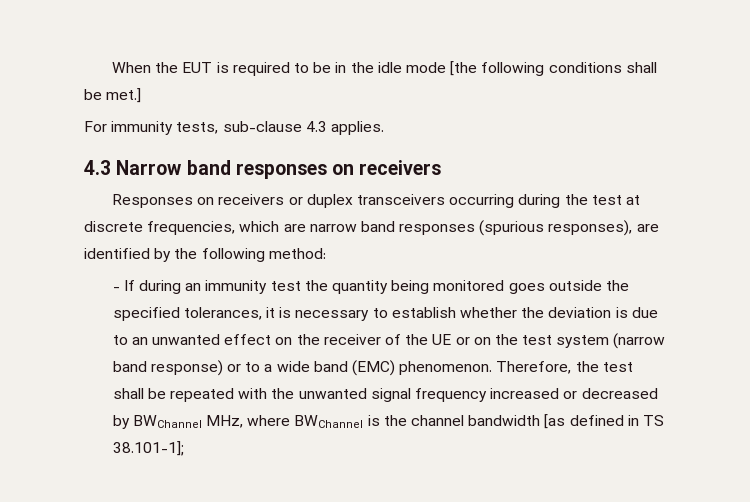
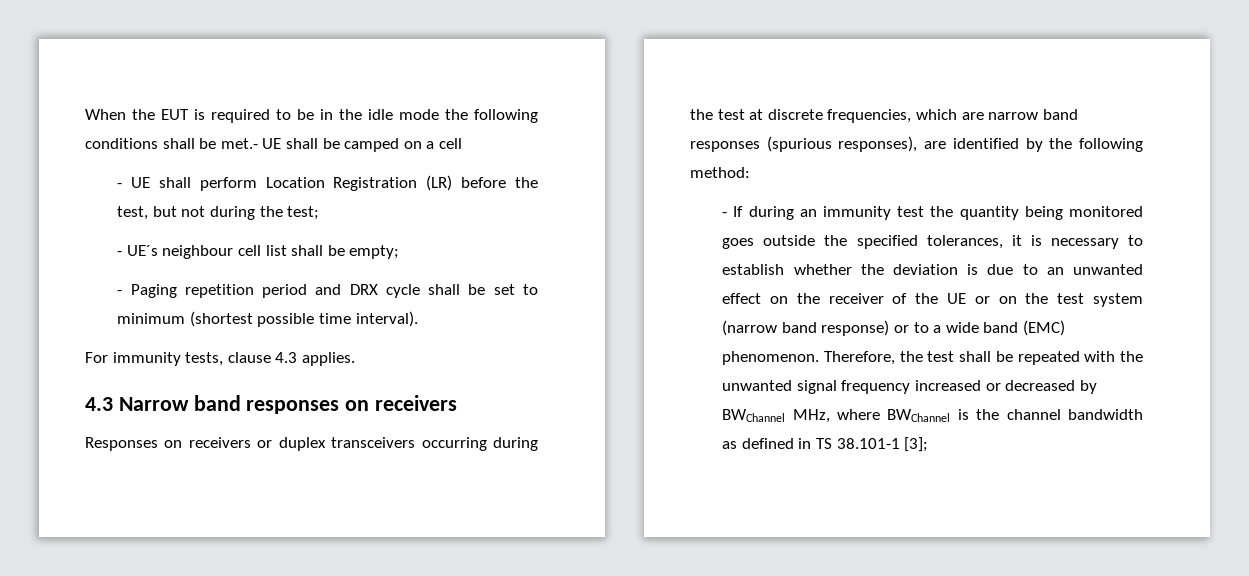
[450,61,478,76] [the -> [445,109,468,120] the
[106,88,142,103] met.] -> [220,138,462,152] [117,175,538,191] [117,206,320,220] [117,245,400,259] [117,284,538,298] [117,311,418,327] met.- UE shall be camped on a cell // - UE shall perform Location Registration (LR) before the test, but not during the test; // - UE´s neighbour cell list shall be empty; // - Paging repetition period and DRX cycle shall be set to minimum (shortest possible time interval).
[222,121,302,132] sub-clause -> [227,352,271,363] clause
[544,414,566,429] [as -> [722,441,738,449] as
[112,441,184,456] 38.101-1]; -> [836,437,929,452] 38.101-1 [3];

